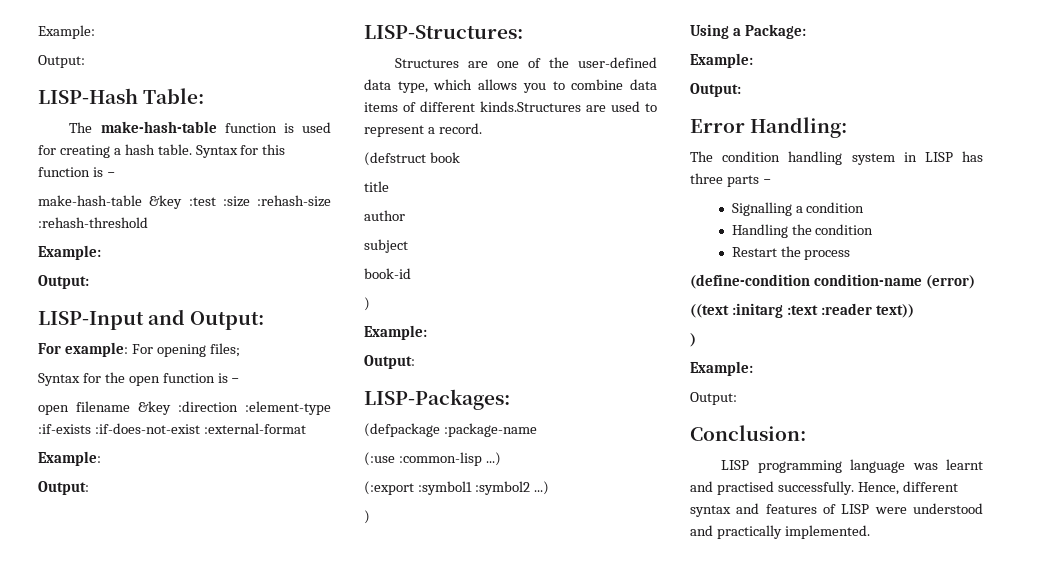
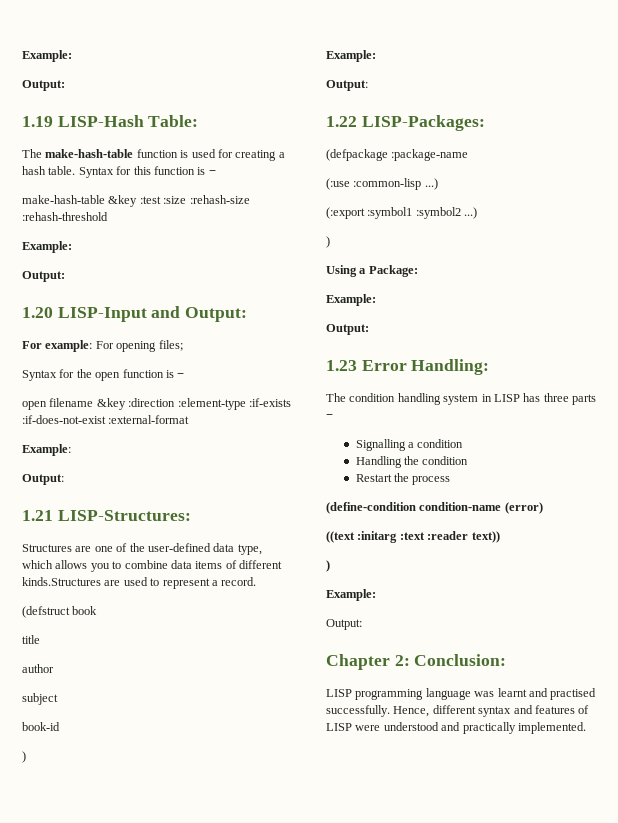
[38,25,95,39] [38,55,85,68] Example: // Output: // -> [22,50,72,62] [22,80,65,91] [22,116,53,127] Example: // Output: // 1.19
(89, 282) none -> [22,307,53,318] 1.20
(89, 488) none -> [22,510,53,521] 1.21
(415, 362) none -> [326,116,357,127] 1.22
(741, 90) none -> [326,360,357,371] 1.23
(737, 398) none -> [326,654,410,670] Chapter 2:

